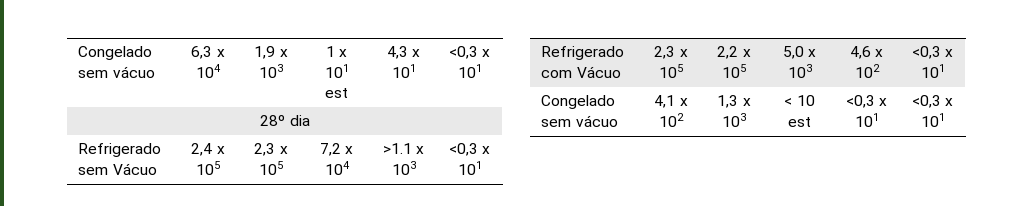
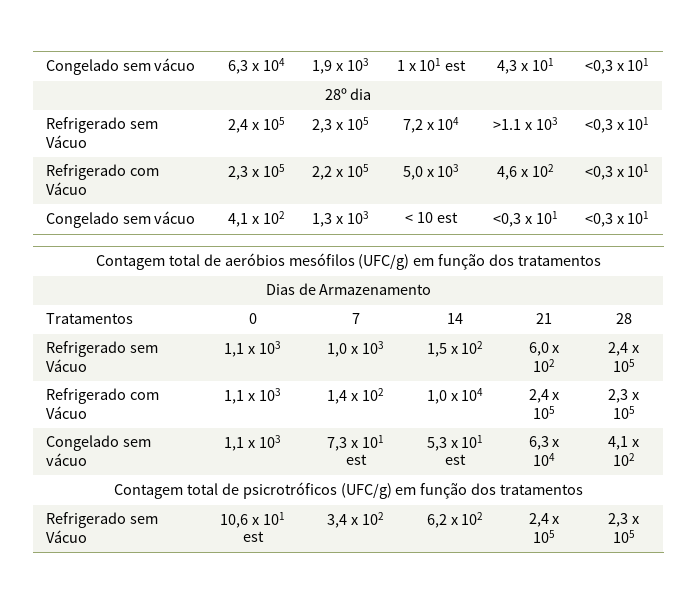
(945, 120) none -> [95,253,602,270] [265,283,432,295] [45,313,133,324] [248,313,257,324] [351,313,360,324] [447,313,463,324] [536,313,552,324] [615,313,632,324] [45,341,158,357] [45,359,87,372] [224,341,281,357] [327,341,384,357] [426,341,484,357] [528,342,560,356] [533,359,555,372] [608,342,639,356] [612,359,635,372] [45,388,159,404] [45,406,87,419] [224,388,281,404] [327,388,384,404] [426,388,484,404] [528,389,560,403] [533,406,555,419] [608,389,639,403] [612,406,635,419] [45,435,151,451] [45,453,87,466] [224,435,281,451] [327,435,384,451] [345,454,367,465] [426,435,484,451] [445,454,466,465] [528,436,560,450] [533,453,555,466] [608,436,639,450] [612,453,635,466] [113,482,584,499] [45,512,158,528] [45,530,87,543] [220,512,285,528] [242,531,264,542] [327,512,384,528] [426,512,484,528] [528,513,560,527] [533,530,555,543] [608,513,639,527] [612,530,635,543] // Contagem total de aeróbios mesófilos (UFC/g) em função dos tratamentos // Dias de Armazenamento // Tratamentos | 0 | 7 | 14 | 21 | 28 // Refrigerado sem Vácuo | 1,1 x 103 | 1,0 x 103 | 1,5 x 102 | 6,0 x 102 | 2,4 x 105 // Refrigerado com Vácuo | 1,1 x 103 | 1,4 x 102 | 1,0 x 104 | 2,4 x 105 | 2,3 x 105 // Congelado sem vácuo | 1,1 x 103 | 7,3 x 101 est | 5,3 x 101 est | 6,3 x 104 | 4,1 x 102 // Contagem total de psicrotróficos (UFC/g) em função dos tratamentos // Refrigerado sem Vácuo | 10,6 x 101 est | 3,4 x 102 | 6,2 x 102 | 2,4 x 105 | 2,3 x 105

